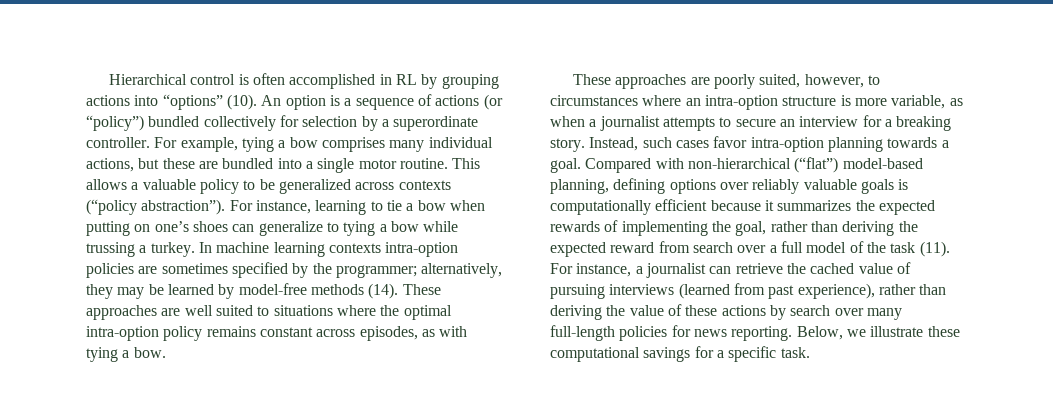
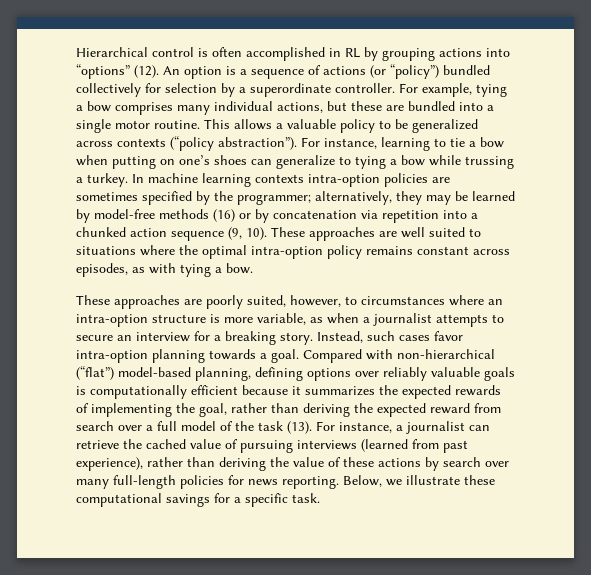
[226,94,257,110] (10). -> [134,65,159,78] (12).
[368,283,399,299] (14). -> [213,209,478,223] [76,227,267,241] (16) or by concatenation via repetition into a chunked action sequence (9, 10).
[919,241,950,257] (11). -> [287,421,312,434] (13).

